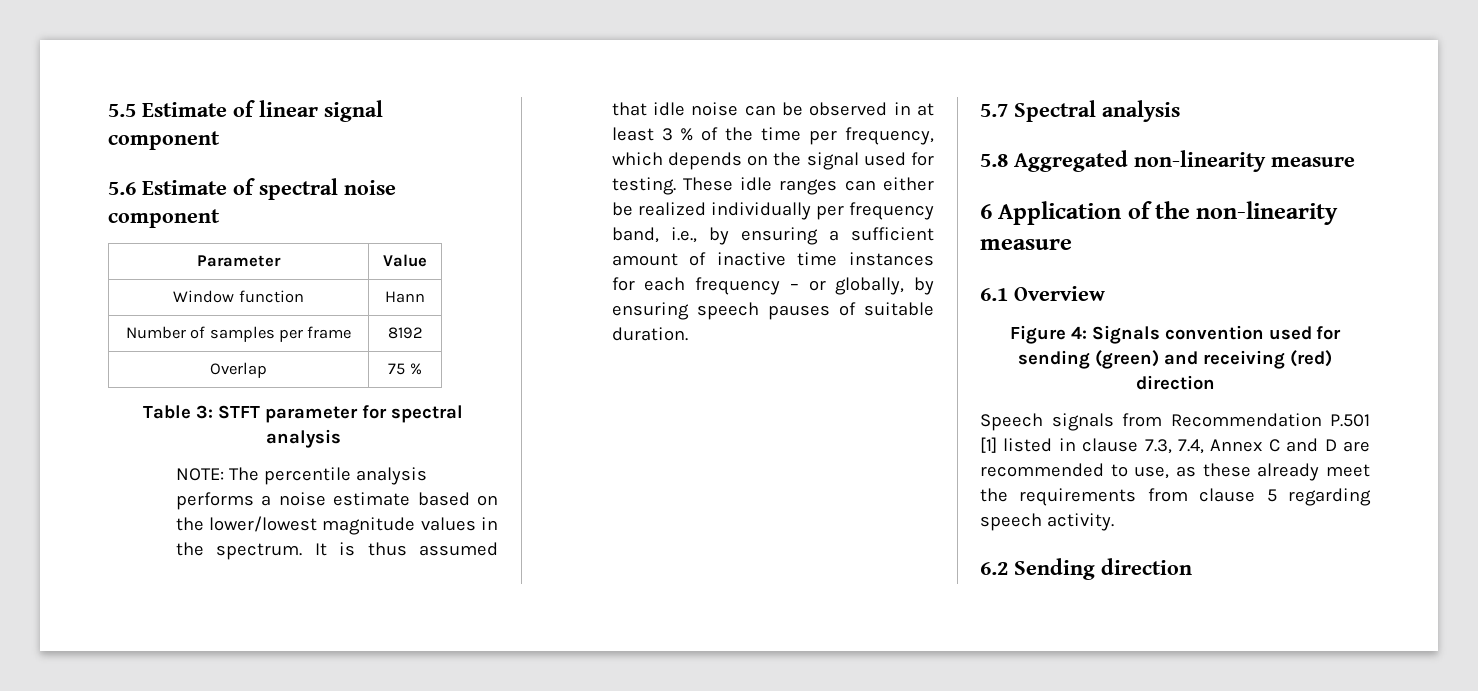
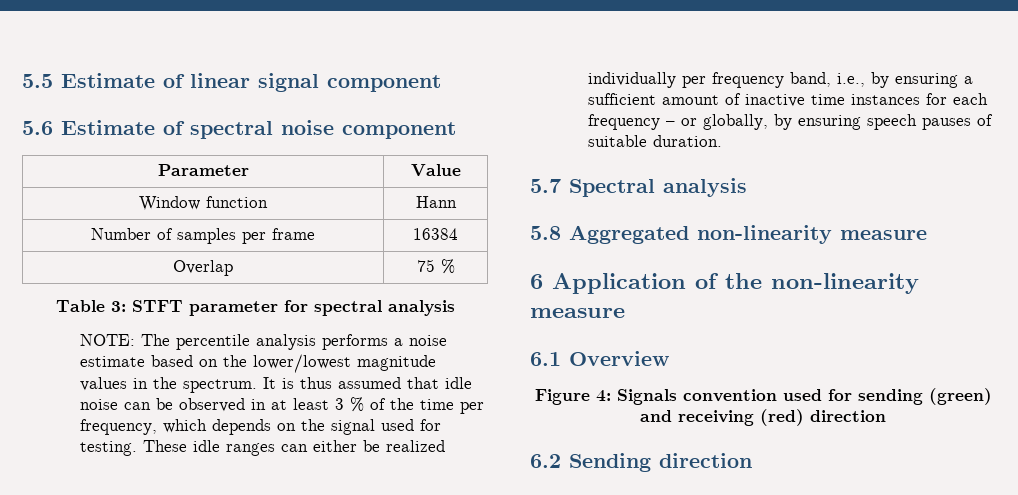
[387,327,423,339] 8192 -> [413,228,458,240] 16384
[980,413,1370,431] [980,437,1370,454] [980,463,1370,481] [980,488,1371,506] [980,513,1114,531] // Speech signals from Recommendation P.501 [1] listed in clause 7.3, 7.4, Annex C and D are recommended to use, as these already meet the requirements from clause 5 regarding speech activity. -> (886, 416) none

